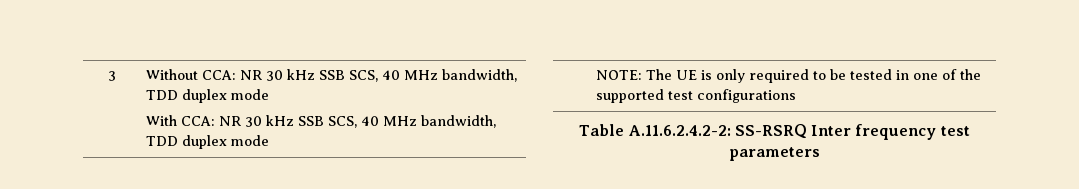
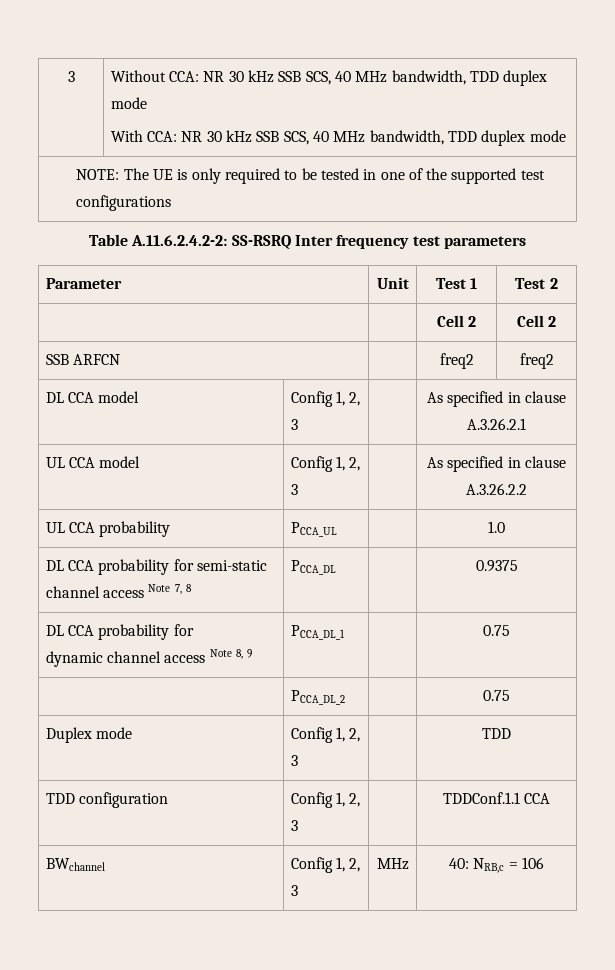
(820, 154) none -> [45,278,122,289] [376,277,409,289] [435,278,478,289] [515,278,558,289] [436,315,477,327] [516,315,557,327] [45,354,121,365] [439,353,474,369] [519,353,554,369] [45,391,140,403] [290,391,361,407] [290,419,298,430] [427,391,566,407] [466,418,526,430] [45,456,141,468] [290,456,361,472] [290,484,298,495] [427,456,566,472] [465,483,527,495] [45,521,171,537] [290,522,337,537] [487,521,505,533] [45,559,268,575] [45,584,193,598] [290,560,336,575] [475,560,518,572] [45,624,194,640] [45,649,253,667] [290,625,345,640] [482,625,510,636] [290,690,345,705] [482,690,510,701] [45,727,133,743] [290,727,361,743] [290,755,298,766] [481,728,511,739] [45,792,169,808] [290,792,361,808] [290,820,298,831] [442,792,551,804] [45,858,105,871] [290,857,361,873] [290,885,298,896] [376,858,409,870] [449,857,544,873] // Parameter | Unit | Test 1 | Test 2 // | | Cell 2 | Cell 2 // SSB ARFCN | | freq2 | freq2 // DL CCA model | Config 1, 2, 3 | | As specified in clause A.3.26.2.1 // UL CCA model | Config 1, 2, 3 | | As specified in clause A.3.26.2.2 // UL CCA probability | PCCA_UL | | 1.0 // DL CCA probability for semi-static channel access Note 7, 8 | PCCA_DL | | 0.9375 // DL CCA probability for // dynamic channel access Note 8, 9 | PCCA_DL_1 | | 0.75 // | PCCA_DL_2 | | 0.75 // Duplex mode | Config 1, 2, 3 | | TDD // TDD configuration | Config 1, 2, 3 | | TDDConf.1.1 CCA // BWchannel | Config 1, 2, 3 | MHz | 40: NRB,c = 106

